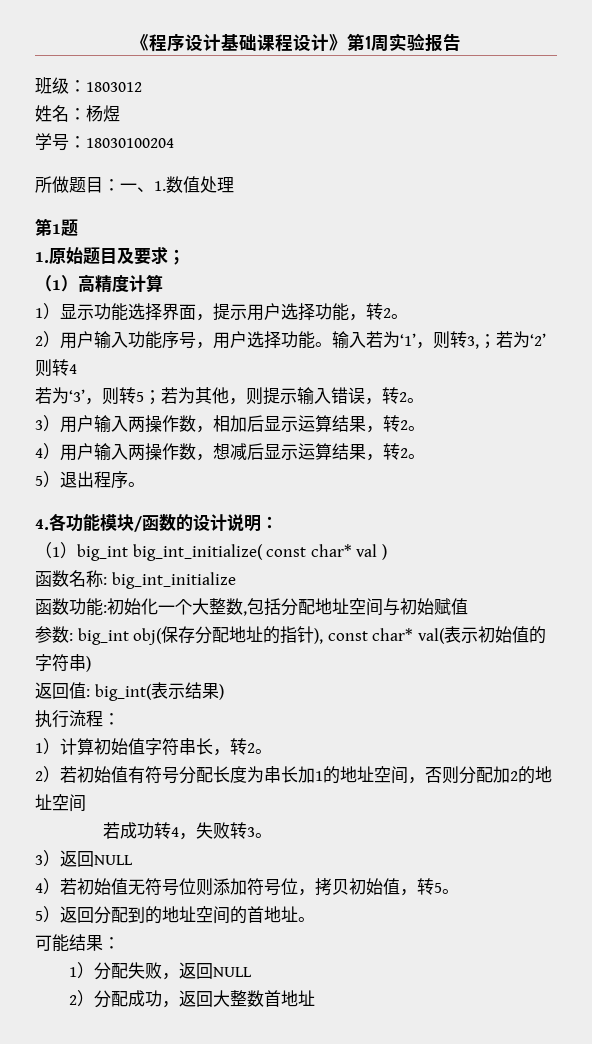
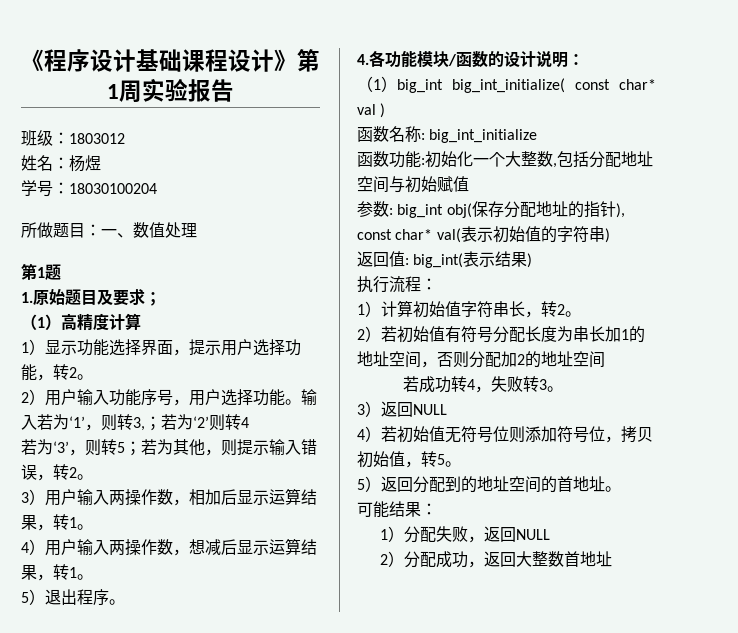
[154,181,166,191] 1. -> (133, 235) none
[400,420,408,430] 2 -> [69,517,77,528] 1
[400,448,408,458] 2 -> [69,567,77,578] 1

